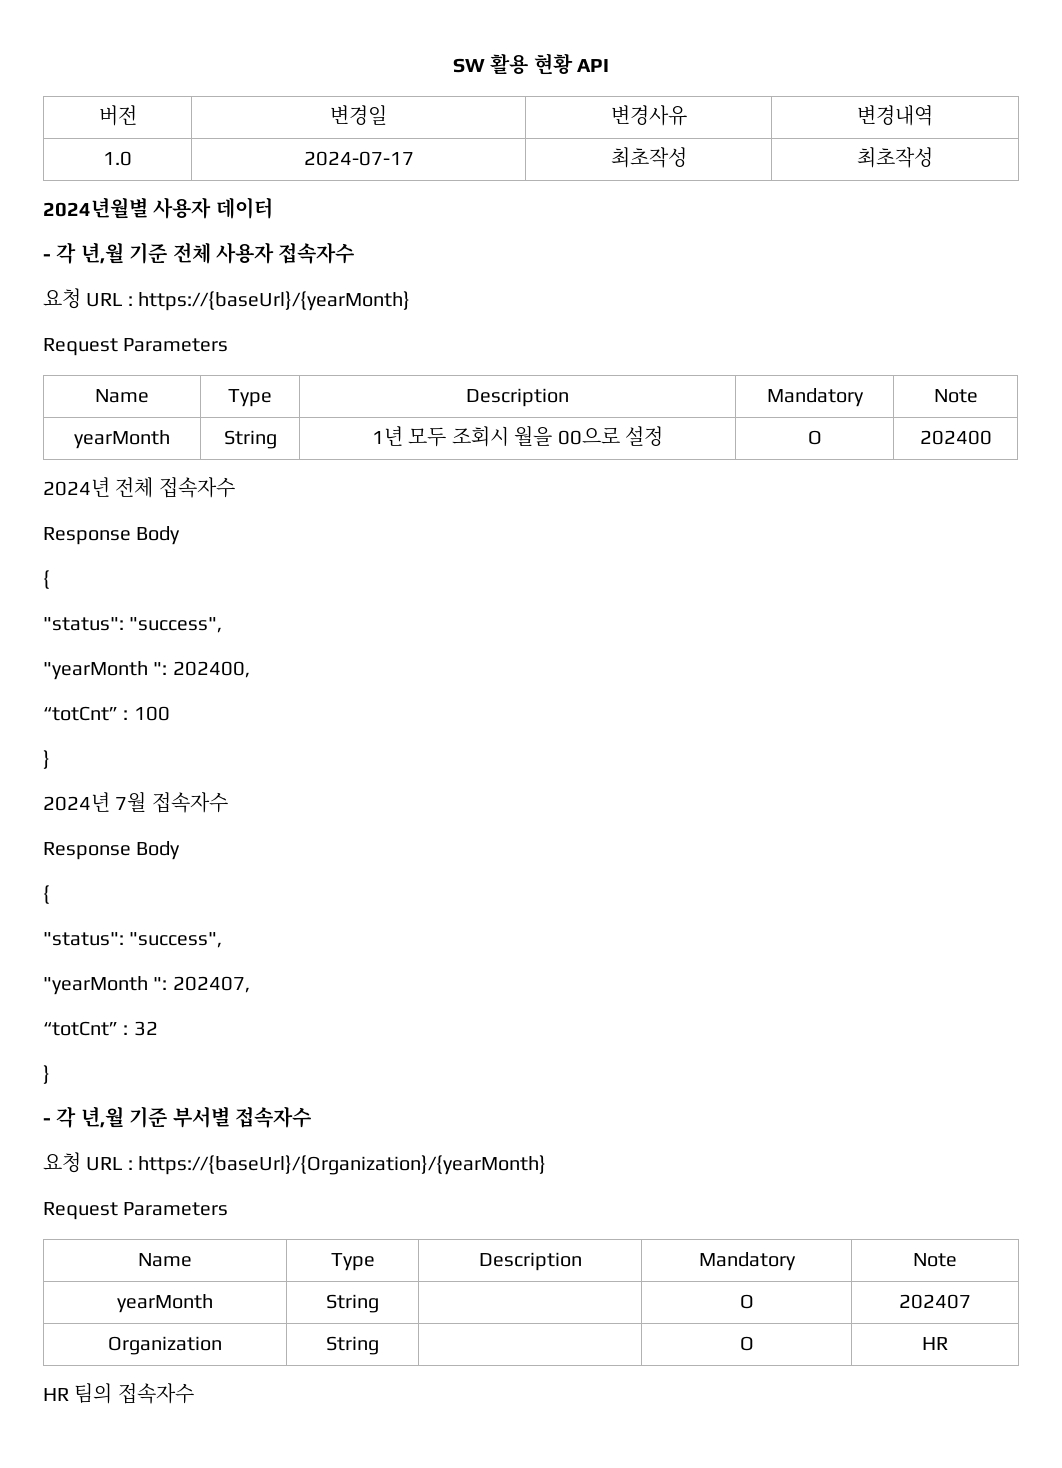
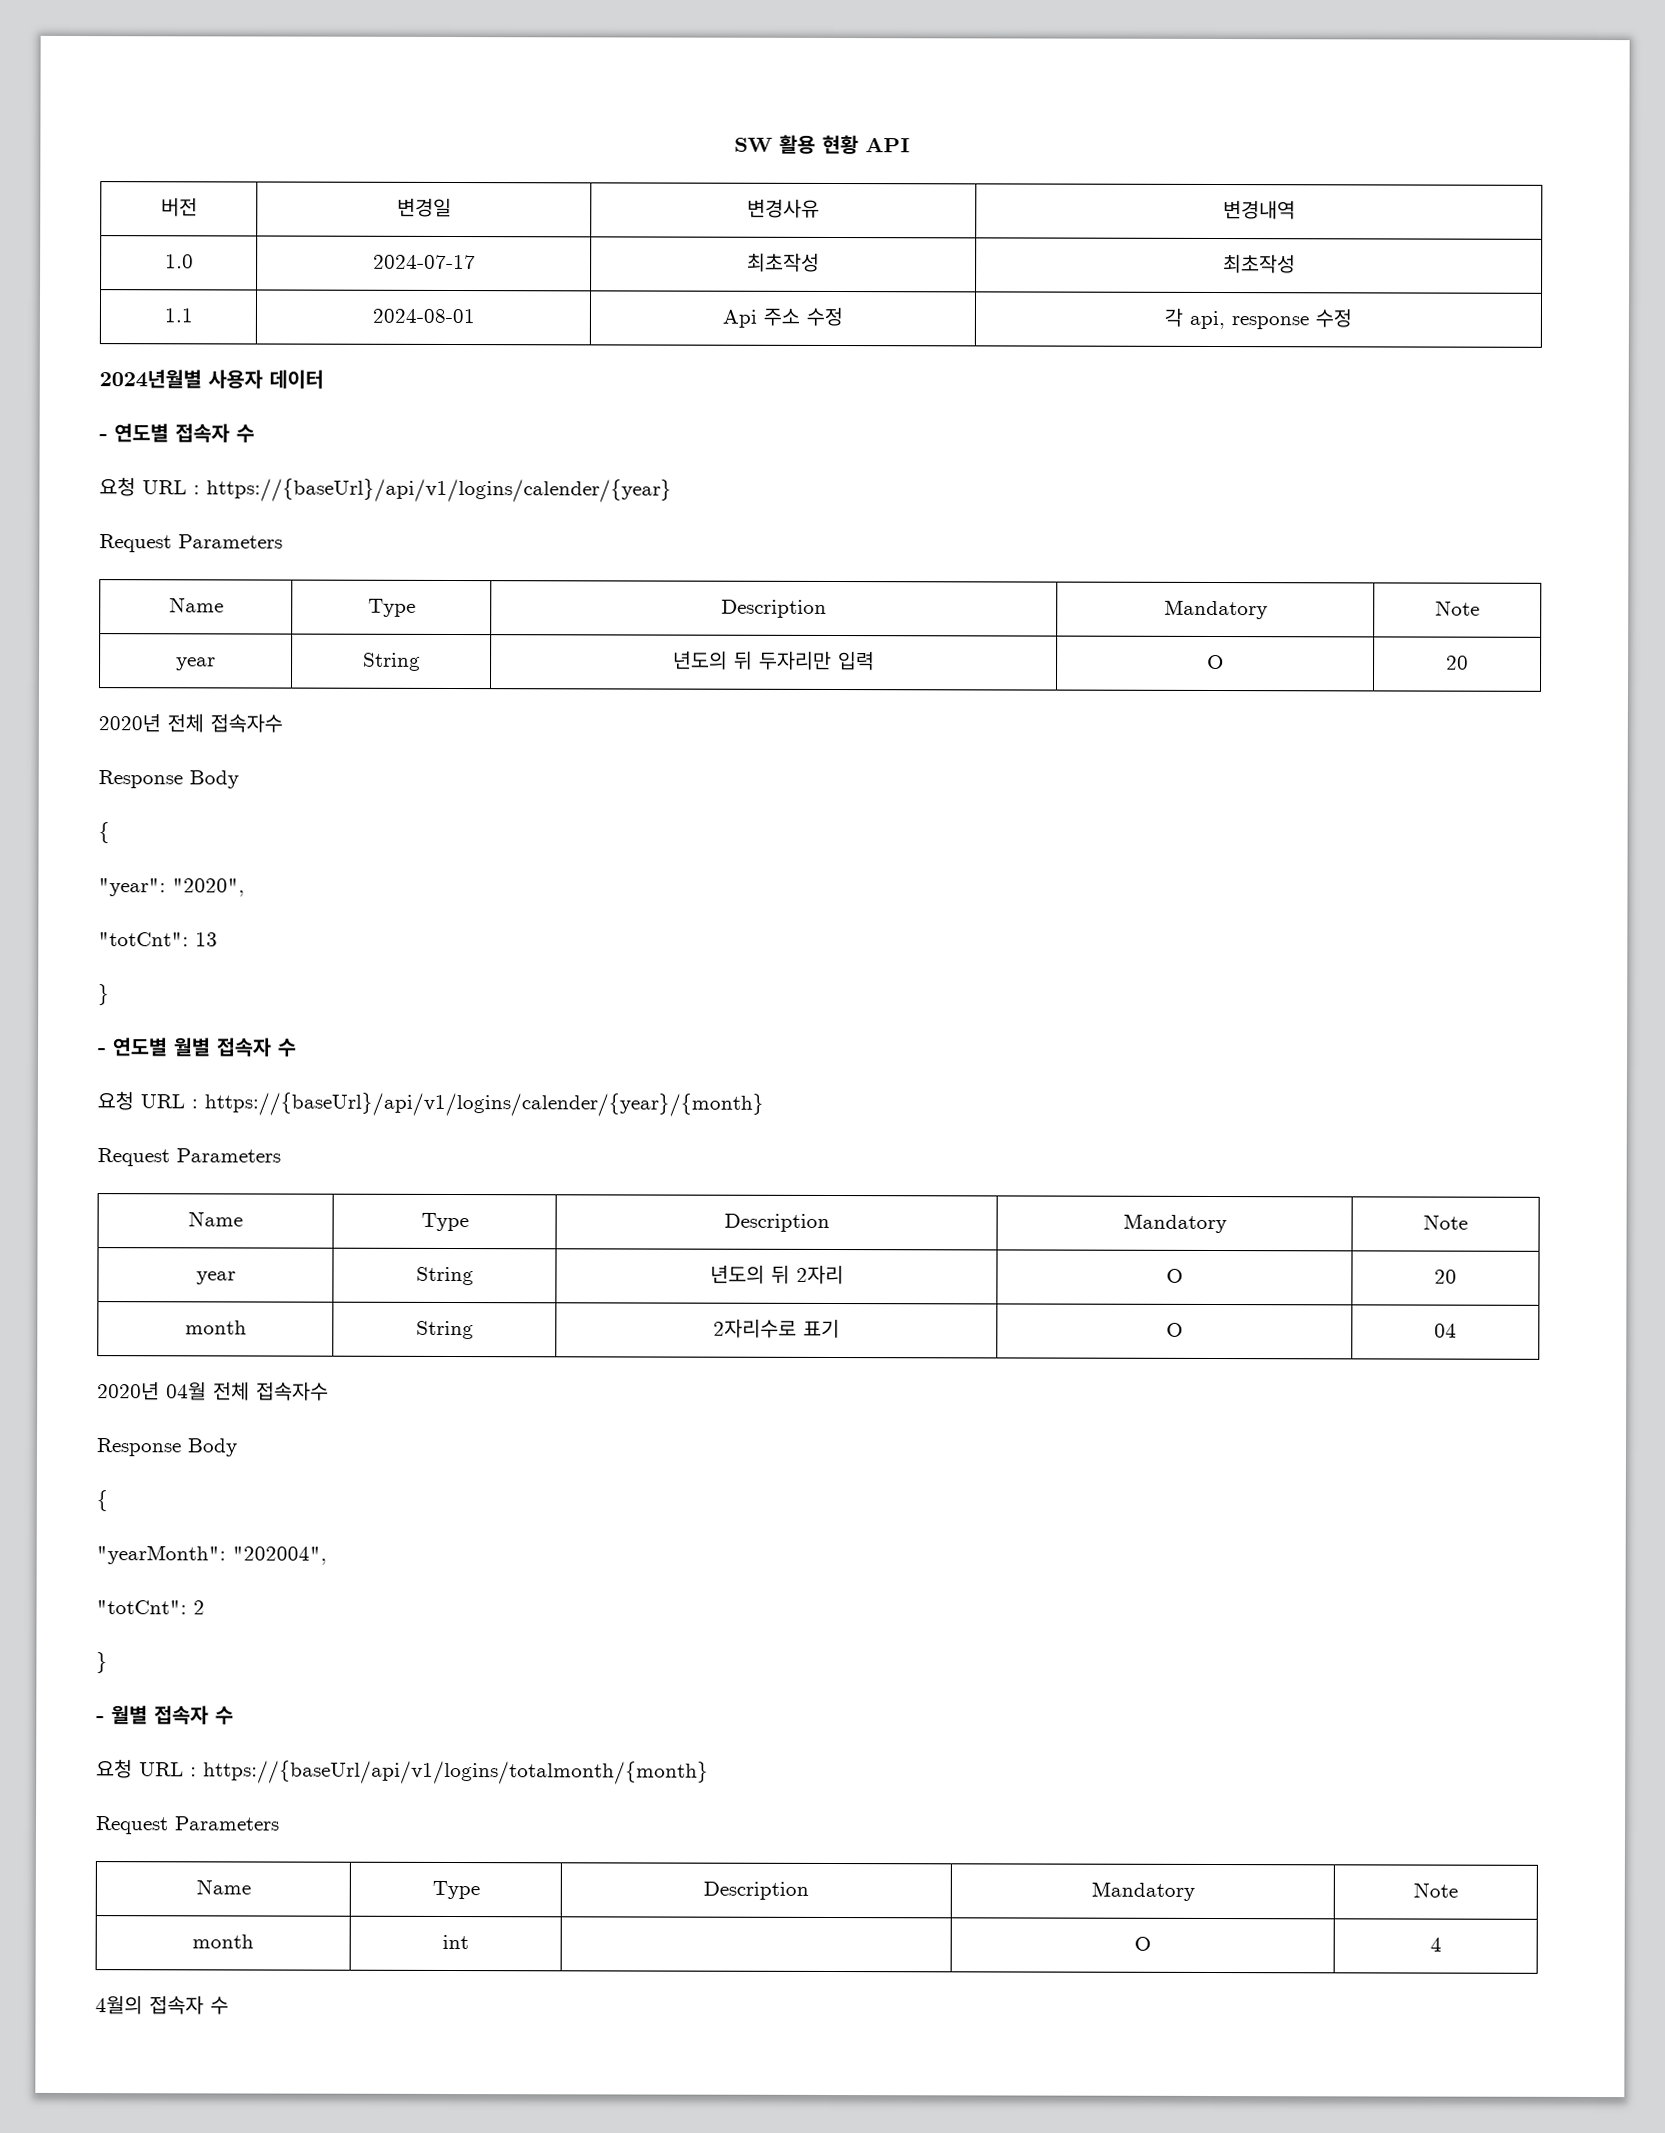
[43,197,273,219] [43,242,355,264] [43,288,411,311] [43,338,229,356] [95,389,149,403] [228,389,272,407] [466,388,569,407] [766,388,864,407] [933,389,978,403] [74,430,170,449] [223,430,277,449] [372,425,663,447] [807,430,822,445] [919,430,992,445] [43,477,235,498] [43,526,181,545] [43,570,50,589] [43,617,223,633] [43,661,250,680] [43,706,170,721] [43,750,50,769] [43,791,228,813] [43,841,181,860] [43,885,50,904] [43,932,223,948] [43,976,250,995] [43,1021,158,1036] [43,1065,50,1084] [43,1106,311,1128] [43,1152,547,1175] [43,1202,229,1220] [138,1253,192,1267] [330,1253,375,1271] [478,1252,582,1271] [698,1252,796,1271] [913,1253,957,1267] [117,1294,213,1313] [326,1294,379,1313] [739,1294,754,1309] [899,1294,971,1309] [108,1336,222,1355] [326,1336,379,1355] [739,1336,754,1351] [922,1337,948,1350] [43,1383,194,1404] // 2024년월별 사용자 데이터 // - 각 년,월 기준 전체 사용자 접속자수 // 요청 URL : https://{baseUrl}/{yearMonth} // Request Parameters // Name | Type | Description | Mandatory | Note // yearMonth | String | 1년 모두 조회시 월을 00으로 설정 | O | 202400 // 2024년 전체 접속자수 // Response Body // { // "status": "success", // "yearMonth ": 202400, // “totCnt” : 100 // } // 2024년 7월 접속자수 // Response Body // { // "status": "success", // "yearMonth ": 202407, // “totCnt” : 32 // } // - 각 년,월 기준 부서별 접속자수 // 요청 URL : https://{baseUrl}/{Organization}/{yearMonth} // Request Parameters // Name | Type | Description | Mandatory | Note // yearMonth | String | | O | 202407 // Organization | String | | O | HR // HR 팀의 접속자수 -> [163,308,193,323] [371,308,475,324] [722,306,843,328] [1164,307,1352,330] [99,369,324,389] [99,423,255,443] [99,477,672,503] [99,534,283,553] [168,597,224,613] [367,598,416,617] [721,599,827,618] [1163,599,1268,620] [1435,600,1480,616] [176,657,216,671] [362,652,421,671] [673,650,875,671] [1207,654,1224,670] [1446,655,1469,670] [98,713,283,733] [98,770,239,789] [98,822,110,844] [98,878,245,897] [98,932,218,947] [98,984,110,1006] [98,1037,297,1057] [97,1091,764,1117] [97,1148,281,1167] [188,1211,243,1227] [420,1212,469,1232] [723,1213,830,1232] [1122,1213,1227,1234] [1423,1214,1468,1230] [195,1271,236,1285] [415,1266,474,1286] [709,1264,844,1285] [1166,1268,1183,1283] [1434,1269,1457,1284] [184,1320,247,1335] [415,1320,474,1340] [713,1318,840,1339] [1166,1322,1183,1337] [1434,1323,1457,1338] [97,1381,329,1401] [96,1438,238,1457] [96,1490,108,1512] [96,1545,327,1565] [96,1600,205,1615] [96,1652,108,1674] [96,1705,234,1725] [96,1759,709,1785] [95,1816,280,1835] [195,1879,251,1895] [431,1880,480,1900] [703,1881,809,1900] [1090,1881,1195,1901] [1413,1882,1458,1898] [192,1934,254,1949] [442,1934,469,1950] [1134,1936,1151,1951] [1429,1937,1442,1952] [95,1995,229,2015] // 1.1 | 2024-08-01 | Api 주소 수정 | 각 api, response 수정 // 2024년월별 사용자 데이터 // - 연도별 접속자 수 // 요청 URL : https://{baseUrl}/api/v1/logins/calender/{year} // Request Parameters // Name | Type | Description | Mandatory | Note // year | String | 년도의 뒤 두자리만 입력 | O | 20 // 2020년 전체 접속자수 // Response Body // { // "year": "2020", // "totCnt": 13 // } // - 연도별 월별 접속자 수 // 요청 URL : https://{baseUrl}/api/v1/logins/calender/{year}/{month} // Request Parameters // Name | Type | Description | Mandatory | Note // year | String | 년도의 뒤 2자리 | O | 20 // month | String | 2자리수로 표기 | O | 04 // 2020년 04월 전체 접속자수 // Response Body // { // "yearMonth": "202004", // "totCnt": 2 // } // - 월별 접속자 수 // 요청 URL : https://{baseUrl/api/v1/logins/totalmonth/{month} // Request Parameters // Name | Type | Description | Mandatory | Note // month | int | | O | 4 // 4월의 접속자 수

